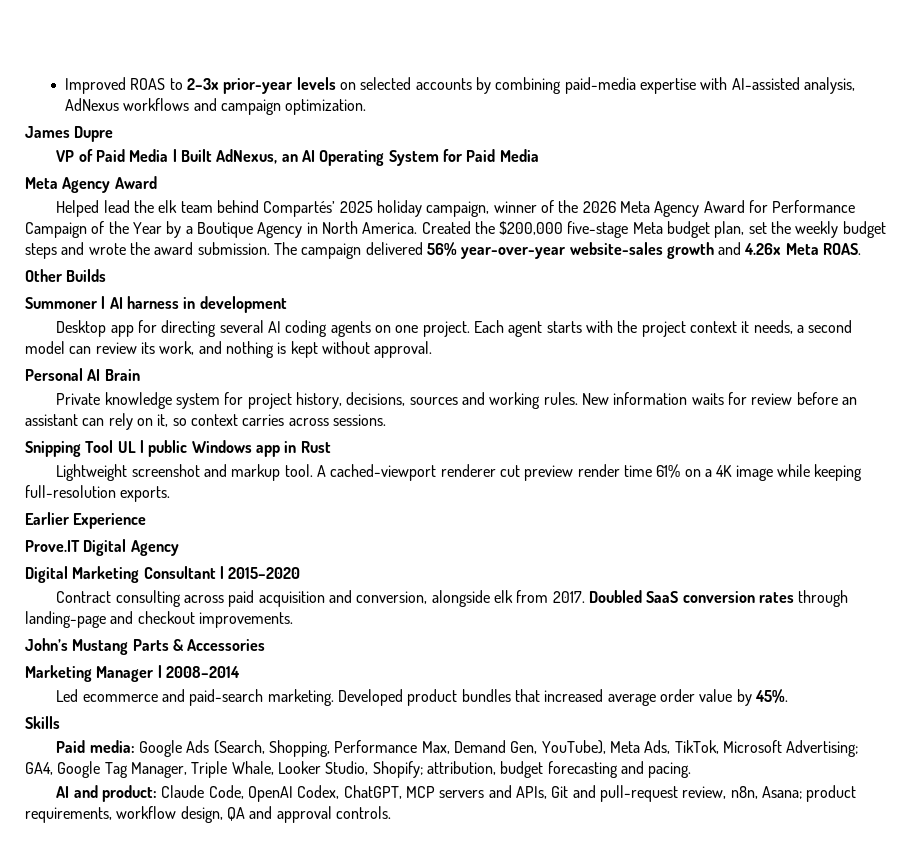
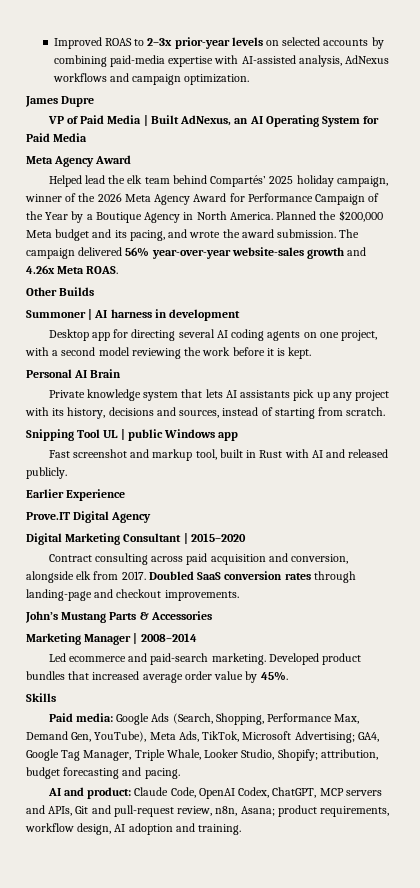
[421,221,471,234] Created -> [276,211,317,220] Planned
[567,221,629,238] five-stage -> (383, 216) none
[714,221,886,238] [25,243,57,259] plan, set the weekly budget steps -> [92,229,165,241] and its pacing,
[422,320,853,337] [25,341,433,358] project. Each agent starts with the project context it needs, a second model can review its work, and nothing is kept without approval. -> [341,330,378,341] [25,347,312,359] project, with a second model reviewing the work before it is kept.
[224,392,857,409] [25,413,386,430] for project history, decisions, sources and working rules. New information waits for review before an assistant can rely on it, so context carries across sessions. -> [181,389,390,401] [25,407,386,419] that lets AI assistants pick up any project with its history, decisions and sources, instead of starting from scratch.
[284,441,331,453] [56,464,863,481] [25,485,171,502] in Rust // Lightweight screenshot and markup tool. A cached-viewport renderer cut preview render time 61% on a 4K image while keeping full-resolution exports. -> [48,449,389,461] [26,467,67,479] // Fast screenshot and markup tool, built in Rust with AI and released publicly.
[226,806,391,823] QA and approval controls. -> [114,823,242,835] AI adoption and training.

